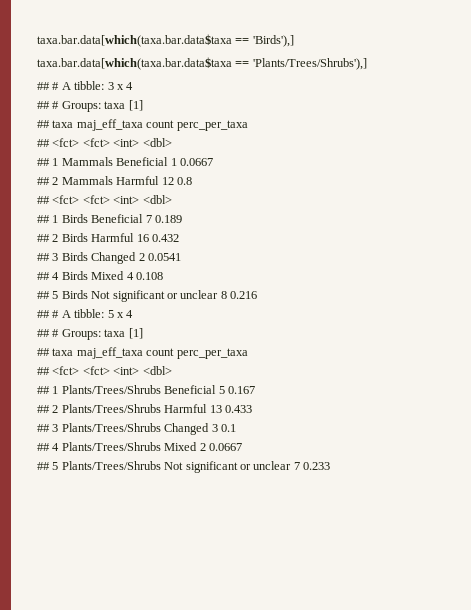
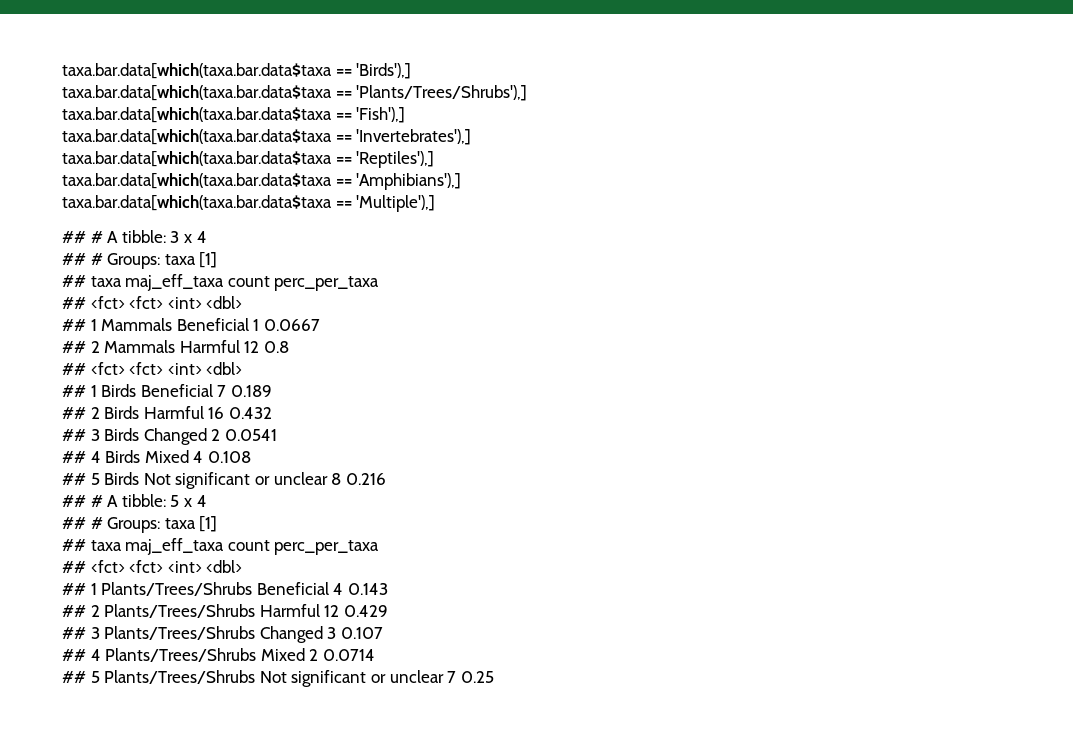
(367, 64) none -> [62,107,406,123] [62,129,472,145] [62,151,435,168] [62,173,462,190] [62,195,436,212] // taxa.bar.data[which(taxa.bar.data$taxa == 'Fish'),] // taxa.bar.data[which(taxa.bar.data$taxa == 'Invertebrates'),] // taxa.bar.data[which(taxa.bar.data$taxa == 'Reptiles'),] // taxa.bar.data[which(taxa.bar.data$taxa == 'Amphibians'),] // taxa.bar.data[which(taxa.bar.data$taxa == 'Multiple'),]
[218,386,255,394] 5 0.167 -> [333,583,388,595] 4 0.143
[209,405,252,413] 13 0.433 -> [324,605,388,617] 12 0.429
[220,424,236,432] 0.1 -> [340,627,383,639] 0.107
[208,443,242,451] 0.0667 -> [322,649,375,661] 0.0714
[303,462,330,470] 0.233 -> [460,671,494,683] 0.25

